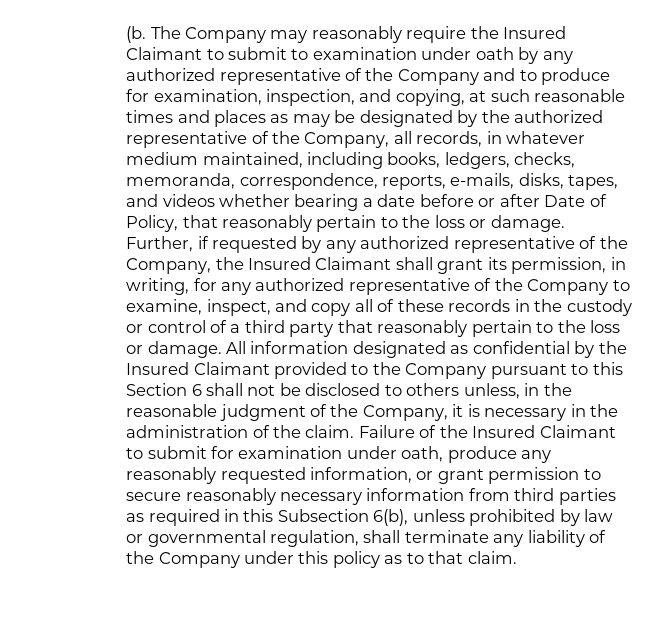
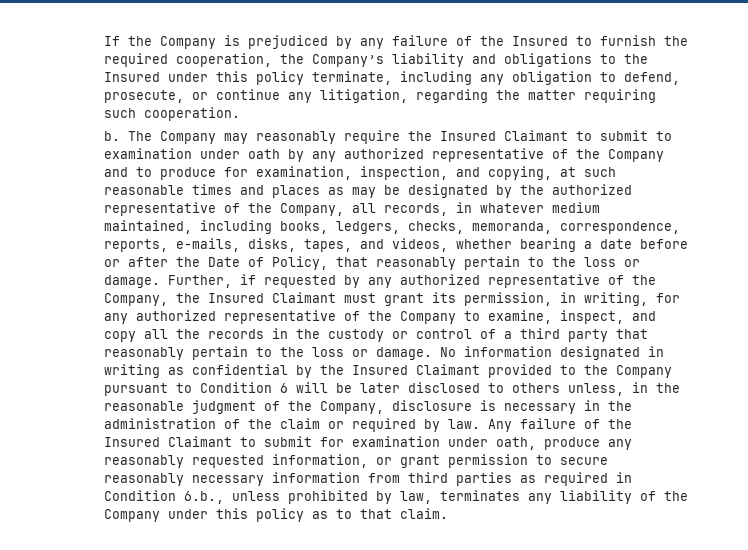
[126,26,147,43] (b. -> [104,35,689,49] [104,53,649,67] [104,71,681,85] [104,89,657,103] [104,107,241,121] [104,131,121,141] If the Company is prejudiced by any failure of the Insured to furnish the required cooperation, the Company’s liability and obligations to the Insured under this policy terminate, including any obligation to defend, prosecute, or continue any litigation, regarding the matter requiring such cooperation. // b.
[162,194,215,207] videos -> [392,238,449,252] videos,
(540, 200) none -> [176,257,201,267] the
[395,257,433,270] shall -> [344,293,377,303] must
[377,299,444,312] of these -> [176,329,201,339] the
[226,341,247,354] All -> [440,347,457,357] No
(446, 349) none -> [648,346,665,357] [104,364,161,378] in writing
[592,362,623,375] [126,383,301,396] this Section 6 shall not be -> [200,382,401,393] Condition 6 will be later
[452,404,464,417] it -> [392,400,473,411] disclosure
[305,425,415,438] claim. Failure -> [280,418,577,432] claim or required by law. Any failure
[243,509,614,526] [126,530,489,547] this Subsection 6(b), unless prohibited by law or governmental regulation, shall terminate -> [104,490,521,504] Condition 6.b., unless prohibited by law, terminates

